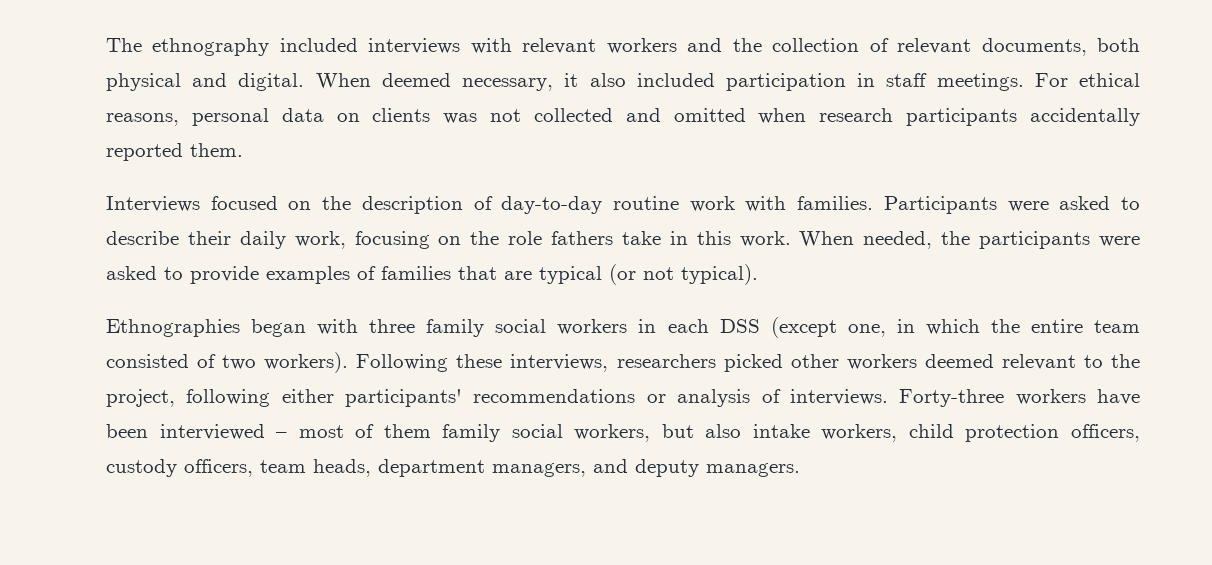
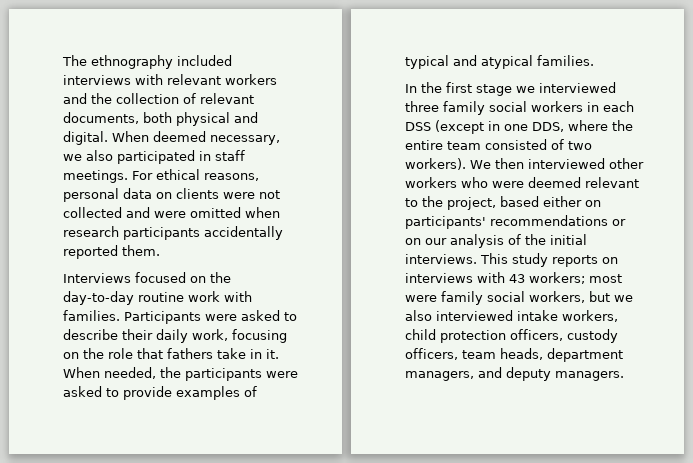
[564,73,846,91] it also included participation -> [63,150,195,164] we also participated
[443,113,478,124] was -> [223,192,255,199] were
(661, 115) none -> [154,211,186,218] were
[361,196,493,214] description of -> (231, 277) none
(543, 238) none -> [137,348,163,359] that
[696,231,791,247] this work. -> [266,349,279,359] it.
[381,264,758,285] [106,319,359,337] families that are typical (or not typical). // Ethnographies began with -> [405,55,594,69] [405,82,616,96] typical and atypical families. // In the first stage we interviewed
[847,319,980,337] one, in which -> [488,120,608,132] in one DDS, where
[356,354,917,372] Following these interviews, researchers picked other workers -> [470,158,644,169] [405,177,524,188] We then interviewed other workers who were
[186,389,1140,407] [106,424,431,440] following either participants' recommendations or analysis of interviews. Forty-three workers have been interviewed – most of them -> [500,196,601,207] [405,215,626,229] [405,234,587,248] [405,253,618,267] [405,272,622,284] [405,295,437,302] based either on participants' recommendations or on our analysis of the initial interviews. This study reports on interviews with 43 workers; most were
[705,424,742,438] also -> [614,295,633,302] [405,310,513,321] we also interviewed

